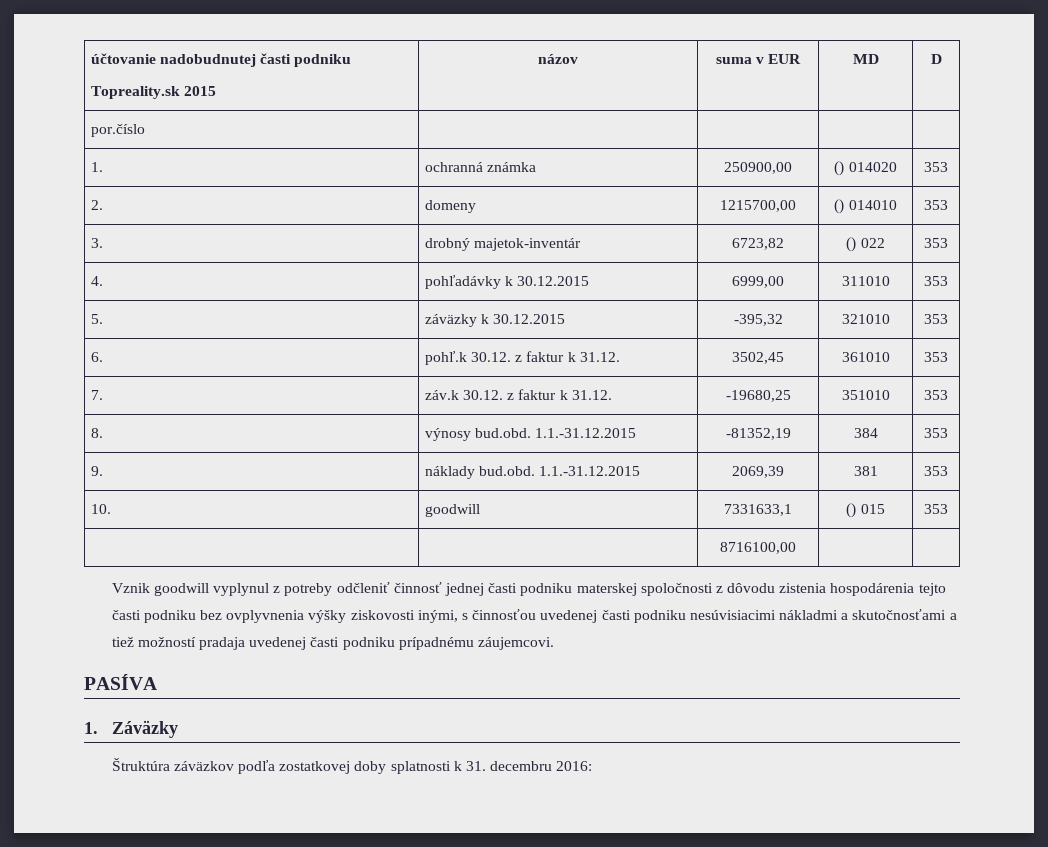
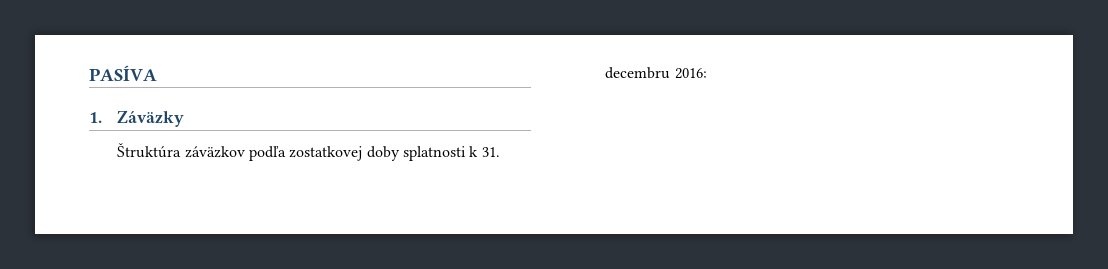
[90,53,352,67] [90,86,217,99] [538,54,578,64] [715,54,802,64] [852,54,879,64] [930,54,942,64] [90,124,145,137] [90,162,103,172] [424,162,537,172] [724,162,792,174] [834,161,897,176] [924,162,948,172] [90,200,103,210] [424,200,476,213] [720,200,796,212] [834,199,897,214] [924,200,948,210] [90,238,103,248] [424,238,582,251] [732,238,784,250] [846,237,885,252] [924,238,948,248] [90,276,103,286] [424,275,590,289] [732,276,784,288] [841,276,890,286] [924,276,948,286] [90,314,103,324] [424,314,566,327] [733,314,783,326] [841,314,890,324] [924,314,948,324] [90,352,103,362] [424,351,620,365] [732,352,784,364] [841,352,890,362] [924,352,948,362] [90,390,103,400] [424,389,612,400] [725,390,791,402] [841,390,890,400] [924,390,948,400] [90,428,103,438] [424,428,637,441] [725,428,791,440] [853,428,878,438] [924,428,948,438] [90,466,103,476] [424,466,641,479] [732,466,784,478] [853,466,878,476] [924,466,948,476] [90,504,111,514] [424,504,480,517] [724,504,792,516] [846,503,885,518] [924,504,948,514] [720,542,796,554] [111,582,946,596] [111,609,957,623] [111,637,554,650] účtovanie nadobudnutej časti podniku // Topreality.sk 2015 | názov | suma v EUR | MD | D // por.číslo | | | | // 1. | ochranná známka | 250900,00 | () 014020 | 353 // 2. | domeny | 1215700,00 | () 014010 | 353 // 3. | drobný majetok-inventár | 6723,82 | () 022 | 353 // 4. | pohľadávky k 30.12.2015 | 6999,00 | 311010 | 353 // 5. | záväzky k 30.12.2015 | -395,32 | 321010 | 353 // 6. | pohľ.k 30.12. z faktur k 31.12. | 3502,45 | 361010 | 353 // 7. | záv.k 30.12. z faktur k 31.12. | -19680,25 | 351010 | 353 // 8. | výnosy bud.obd. 1.1.-31.12.2015 | -81352,19 | 384 | 353 // 9. | náklady bud.obd. 1.1.-31.12.2015 | 2069,39 | 381 | 353 // 10. | goodwill | 7331633,1 | () 015 | 353 // | | 8716100,00 | | // Vznik goodwill vyplynul z potreby odčleniť činnosť jednej časti podniku materskej spoločnosti z dôvodu zistenia hospodárenia tejto časti podniku bez ovplyvnenia výšky ziskovosti inými, s činnosťou uvedenej časti podniku nesúvisiacimi nákladmi a skutočnosťami a tiež možností pradaja uvedenej časti podniku prípadnému záujemcovi. // -> (89, 73) none

